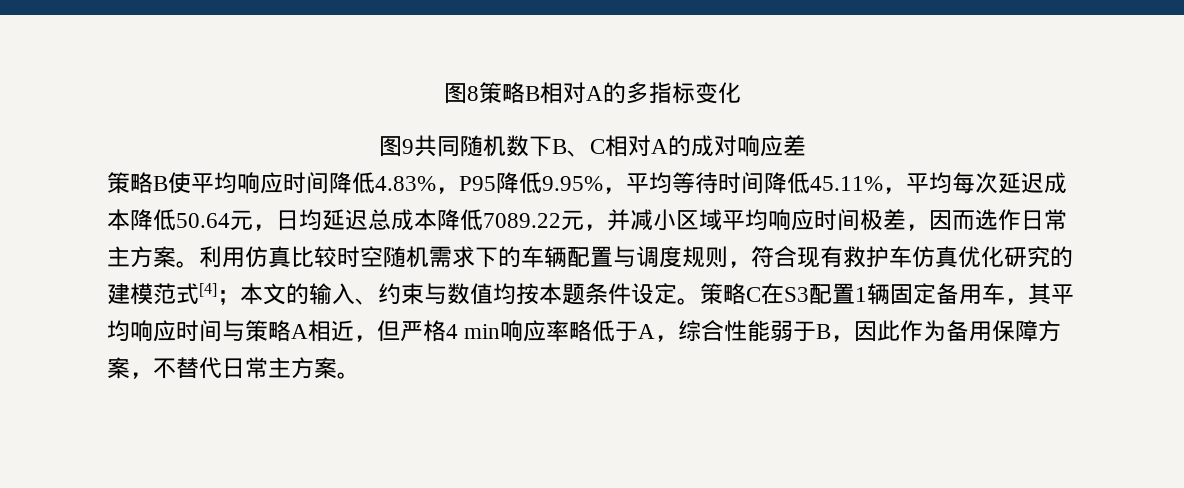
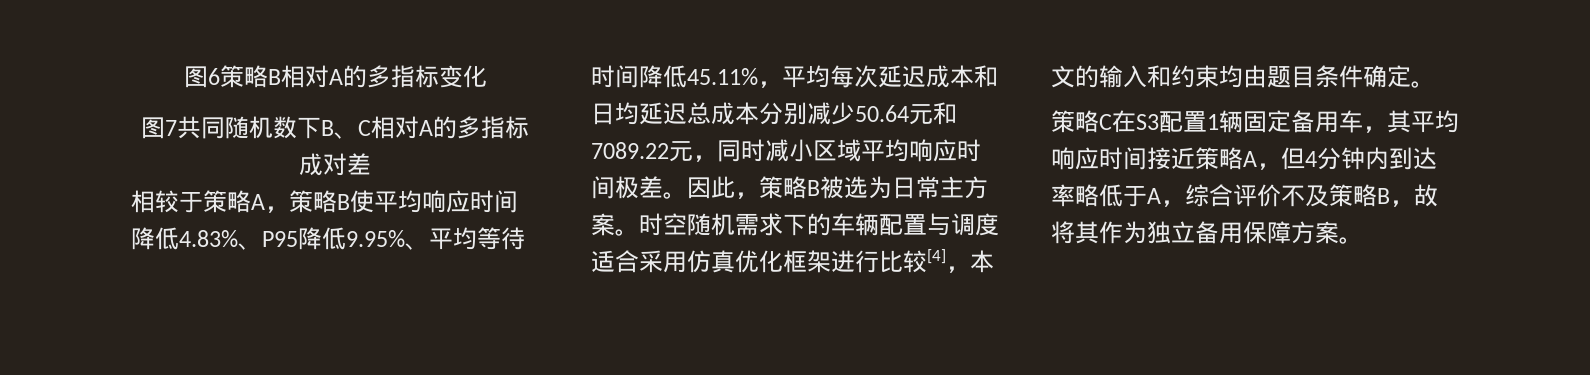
[443,83,479,104] 图8 -> [183,66,220,88] 图6
[401,139,414,154] 9 -> [165,120,177,136] 7
[690,135,806,157] 成对响应差 // -> [457,116,529,139] [299,153,371,176] [131,190,289,213] 多指标成对差 // 相较于策略A，
[436,187,459,194] ， -> [238,243,262,250] 、
[603,187,626,194] ， -> [405,243,429,250] 、
[130,209,276,231] 降低50.64元， -> [974,65,998,88] 和
[437,209,483,231] 降低 -> [759,102,957,125] 分别减少50.64元和
[607,209,630,231] 并 -> [717,139,765,162] 同时
[906,209,1067,231] [107,246,337,268] ，因而选作日常主方案。利用仿真比较 -> [663,176,988,199] [591,213,639,236] 。因此，策略B被选为日常主方案。
[682,246,1073,268] [107,283,654,305] 规则，符合现有救护车仿真优化研究的建模范式[4]；本文的输入、约束与数值均按本题条件设 -> [591,249,946,273] [946,250,994,273] [1051,65,1387,88] 适合采用仿真优化框架进行比较[4]，本文的输入和约束均由题目条件确
(700, 301) none -> (1435, 84) //
[222,320,547,342] 与策略A相近，但严格4 min响应 -> [1147,147,1437,170] 接近策略A，但4分钟内到达
[724,320,1062,342] [107,357,291,379] 性能弱于B，因此作为备用保障方案，不替代日常主 -> [1233,184,1438,207] [1051,221,1291,244] 评价不及策略B，故将其作为独立备用保障

